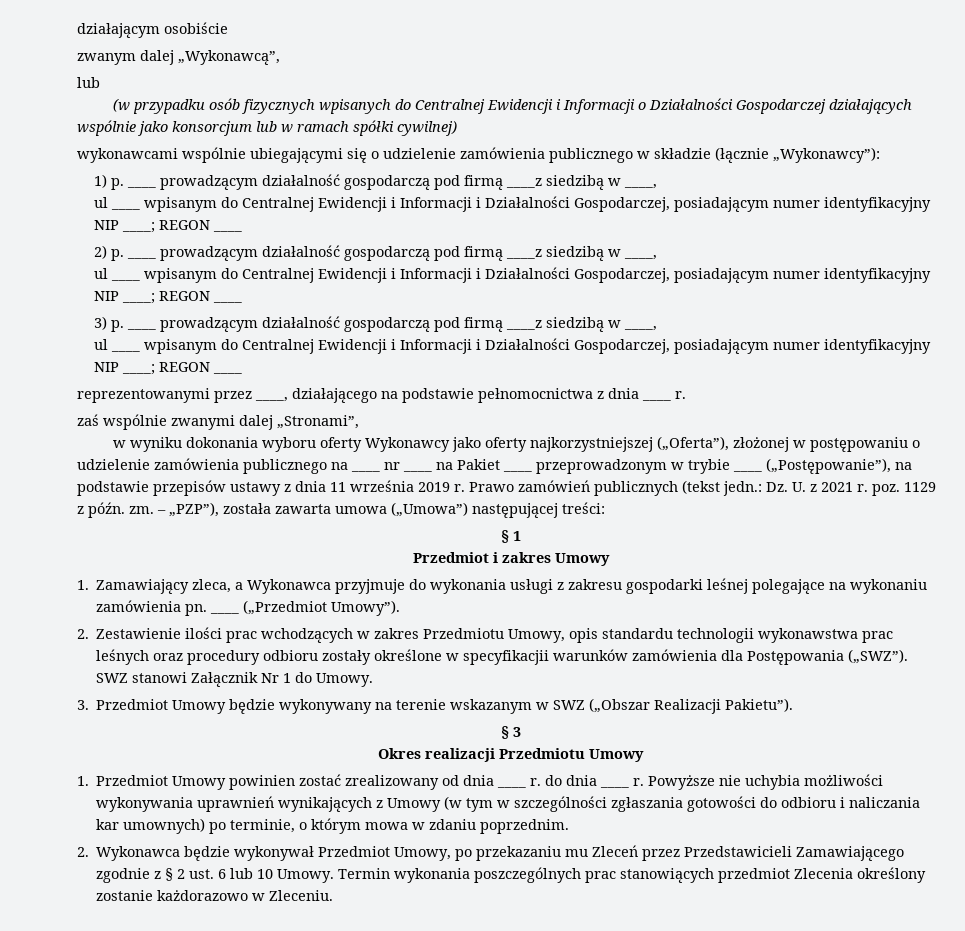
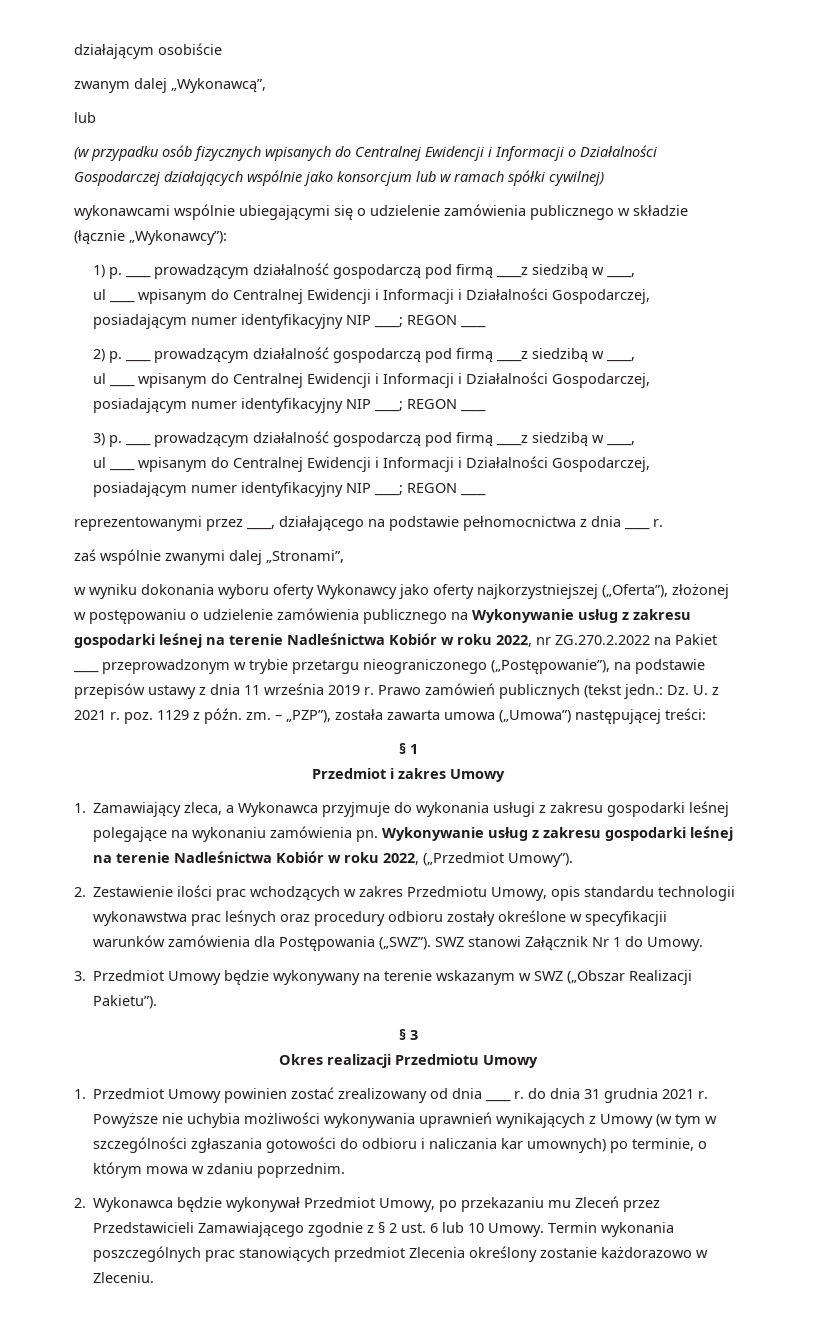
[351,470,380,472] [384,462,400,470] [403,470,432,472] ____ nr ____ -> [472,609,691,623] [74,633,650,648] Wykonywanie usług z zakresu gospodarki leśnej na terenie Nadleśnictwa Kobiór w roku 2022, nr ZG.270.2.2022
[733,470,762,472] ____ -> [292,659,487,674] przetargu nieograniczonego
[210,612,240,614] ____ -> [382,826,734,841] [93,851,420,865] Wykonywanie usług z zakresu gospodarki leśnej na terenie Nadleśnictwa Kobiór w roku 2022,
[600,786,630,788] ____ -> [584,1088,695,1103] 31 grudnia 2021

